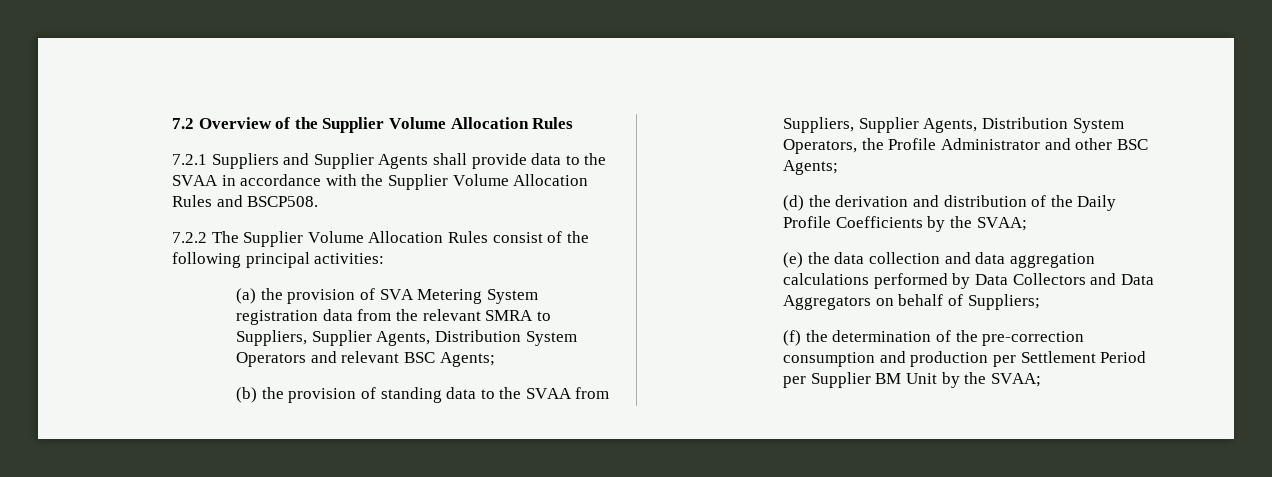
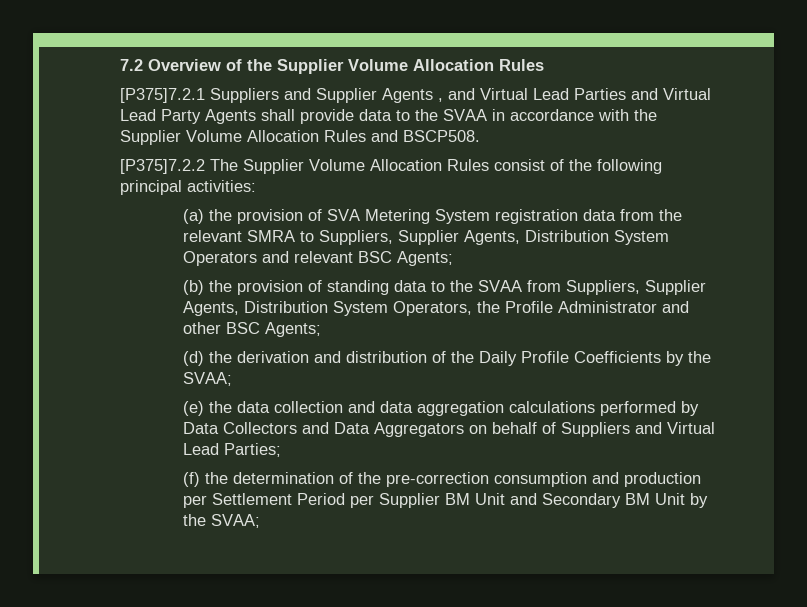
[172,154,208,165] 7.2.1 -> [120,88,206,103] [P375]7.2.1
(429, 161) none -> [438,88,712,102] [120,109,257,124] , and Virtual Lead Parties and Virtual Lead Party Agents
[172,232,208,243] 7.2.2 -> [120,159,206,174] [P375]7.2.2
[967,294,1040,310] Suppliers; -> [560,422,715,437] [182,443,281,457] Suppliers and Virtual Lead Parties;
(937, 378) none -> [509,493,685,508] and Secondary BM Unit

